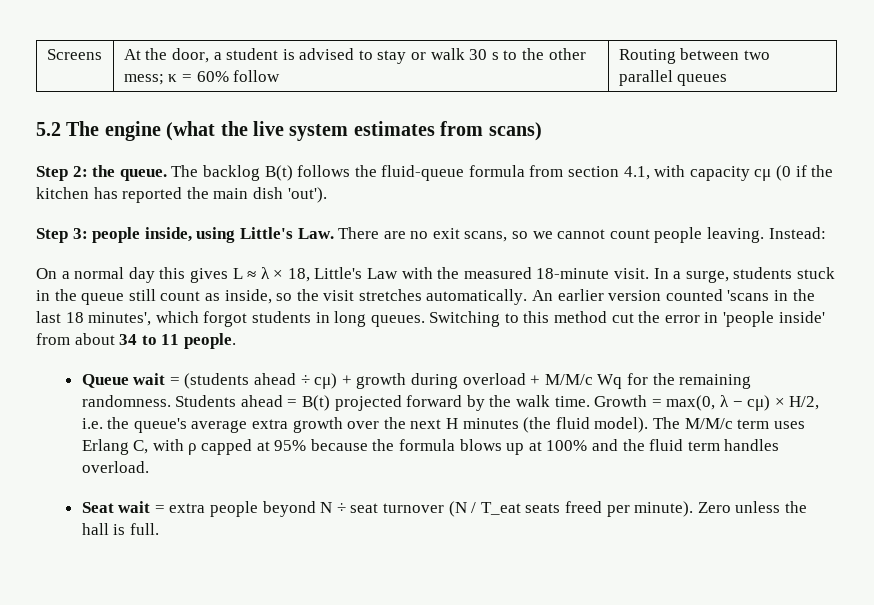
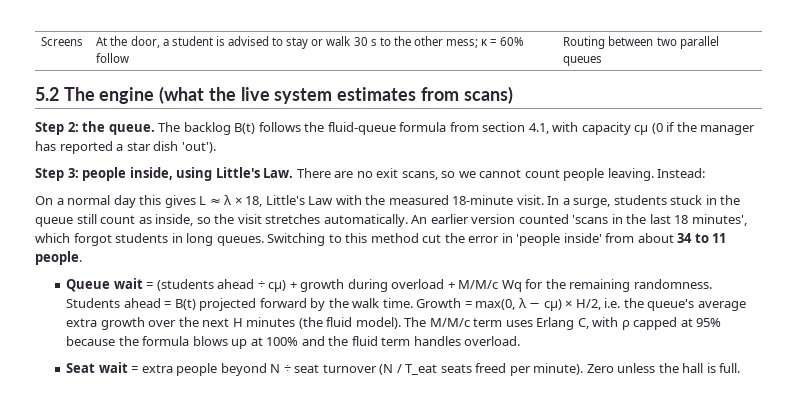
[36,187,89,199] kitchen -> [700,125,756,135] manager
[186,187,249,199] the main -> [116,142,151,151] a star

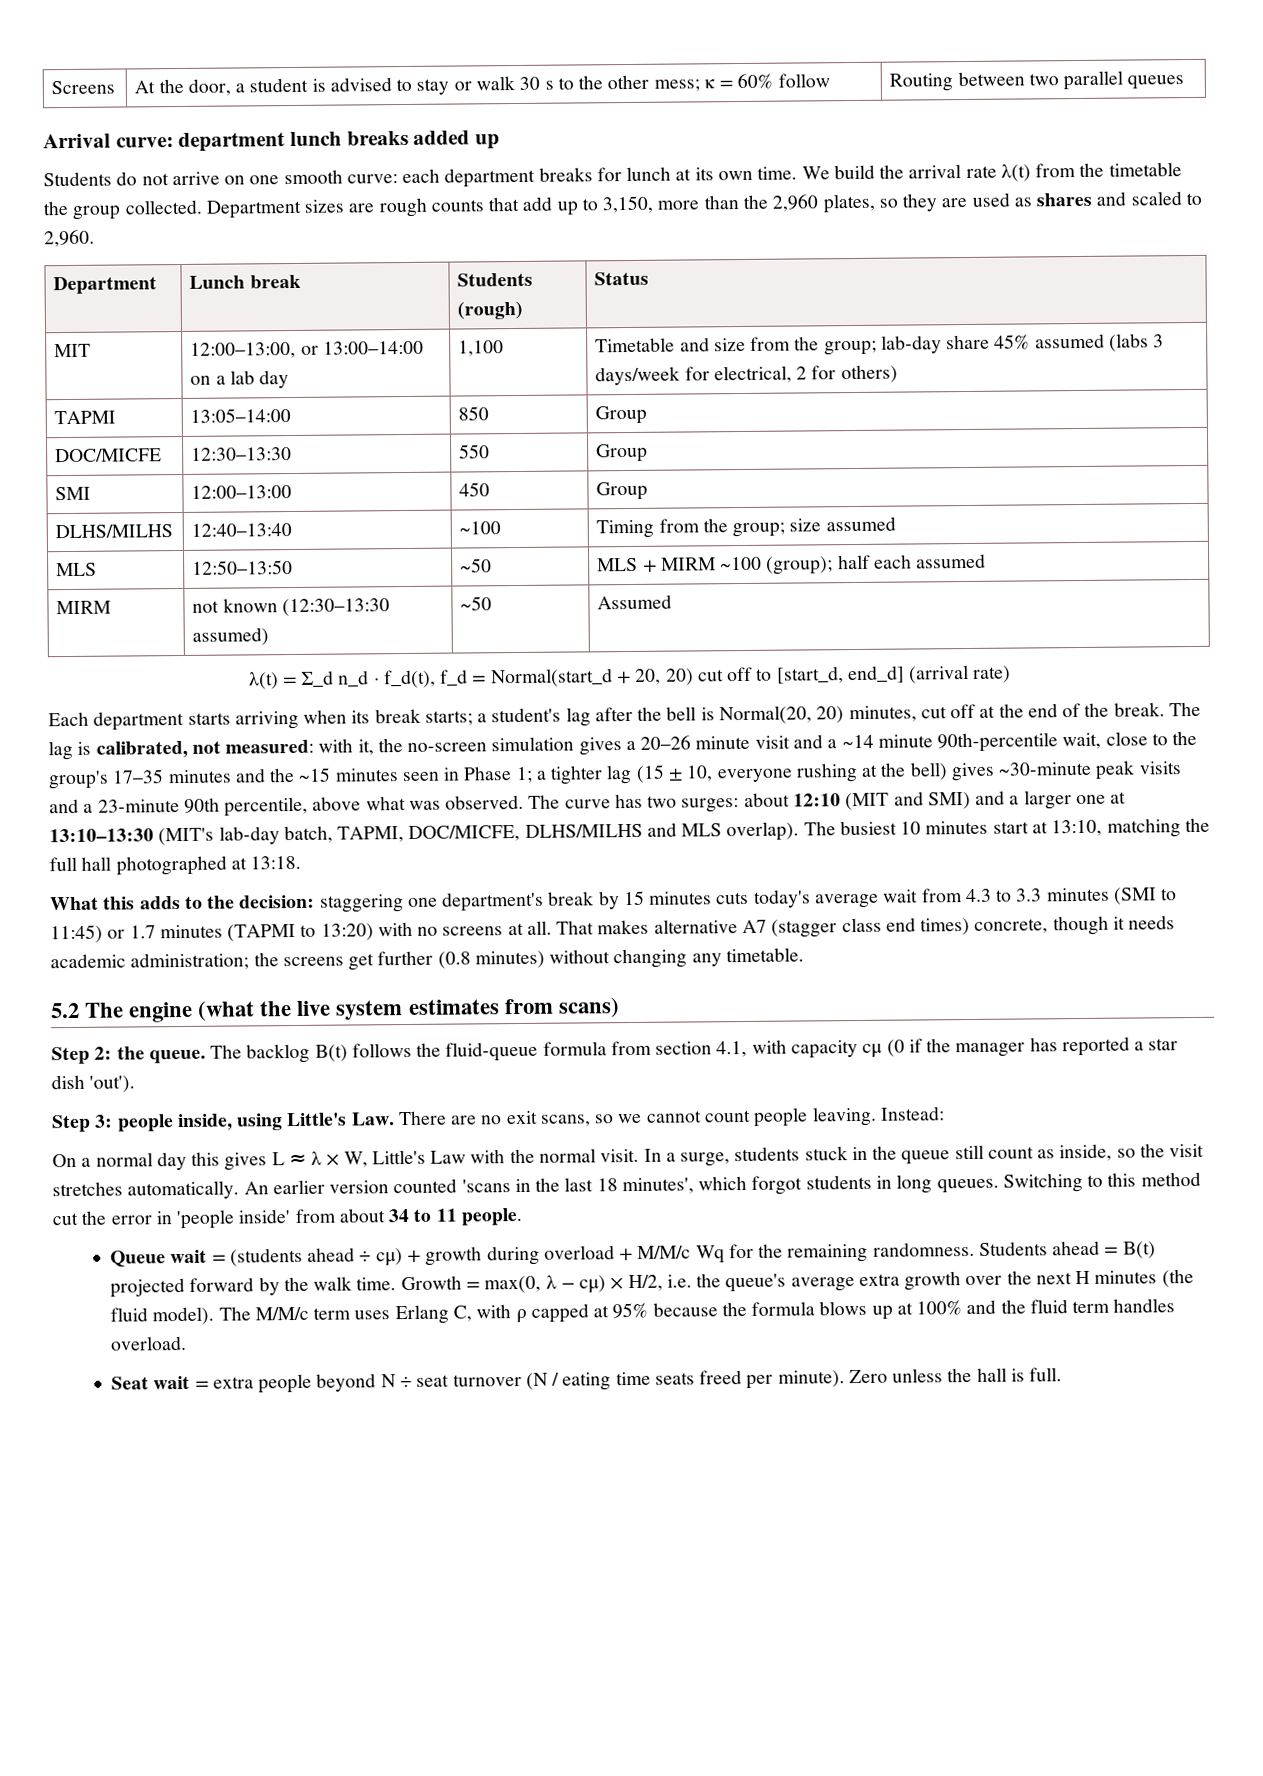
(603, 61) none -> [43,130,501,153] [43,162,1182,188] [43,191,1202,220] [44,229,95,248] [53,276,158,295] [189,274,301,289] [457,272,534,287] [457,300,524,320] [594,271,650,286] [54,343,92,358] [190,340,424,359] [190,370,290,389] [458,340,505,357] [595,333,1165,356] [595,364,898,386] [54,410,117,425] [190,408,292,423] [458,406,490,421] [595,405,648,425] [55,448,163,463] [191,447,293,461] [459,444,491,459] [596,443,649,463] [55,486,92,501] [191,485,293,499] [459,482,491,497] [596,481,649,501] [55,524,174,539] [191,523,293,537] [459,521,502,535] [596,516,896,539] [56,562,98,577] [192,559,294,575] [460,558,493,573] [597,553,987,575] [56,600,112,615] [192,598,390,617] [192,627,270,646] [460,596,493,611] [597,594,673,610] [248,664,1012,690] [48,701,1201,731] [48,730,1198,761] [48,760,1182,790] [49,790,1127,817] [49,817,1210,846] [49,855,302,876] [50,887,1178,913] [50,915,1176,944] [50,947,804,971] // Arrival curve: department lunch breaks added up // Students do not arrive on one smooth curve: each department breaks for lunch at its own time. We build the arrival rate λ(t) from the timetable the group collected. Department sizes are rough counts that add up to 3,150, more than the 2,960 plates, so they are used as shares and scaled to 2,960. // Department | Lunch break | Students (rough) | Status // MIT | 12:00–13:00, or 13:00–14:00 on a lab day | 1,100 | Timetable and size from the group; lab-day share 45% assumed (labs 3 days/week for electrical, 2 for others) // TAPMI | 13:05–14:00 | 850 | Group // DOC/MICFE | 12:30–13:30 | 550 | Group // SMI | 12:00–13:00 | 450 | Group // DLHS/MILHS | 12:40–13:40 | ~100 | Timing from the group; size assumed // MLS | 12:50–13:50 | ~50 | MLS + MIRM ~100 (group); half each assumed // MIRM | not known (12:30–13:30 assumed) | ~50 | Assumed // λ(t) = Σ_d n_d · f_d(t), f_d = Normal(start_d + 20, 20) cut off to [start_d, end_d] (arrival rate) // Each department starts arriving when its break starts; a student's lag after the bell is Normal(20, 20) minutes, cut off at the end of the break. The lag is calibrated, not measured: with it, the no-screen simulation gives a 20–26 minute visit and a ~14 minute 90th-percentile wait, close to the group's 17–35 minutes and the ~15 minutes seen in Phase 1; a tighter lag (15 ± 10, everyone rushing at the bell) gives ~30-minute peak visits and a 23-minute 90th percentile, above what was observed. The curve has two surges: about 12:10 (MIT and SMI) and a larger one at 13:10–13:30 (MIT's lab-day batch, TAPMI, DOC/MICFE, DLHS/MILHS and MLS overlap). The busiest 10 minutes start at 13:10, matching the full hall photographed at 13:18. // What this adds to the decision: staggering one department's break by 15 minutes cuts today's average wait from 4.3 to 3.3 minutes (SMI to 11:45) or 1.7 minutes (TAPMI to 13:20) with no screens at all. That makes alternative A7 (stagger class end times) concrete, though it needs academic administration; the screens get further (0.8 minutes) without changing any timetable.
[245,196,263,207] 18, -> [343,1151,368,1168] W,
[388,195,514,205] measured 18-minute -> [538,1148,596,1163] normal
[405,364,438,375] T_eat -> [562,1371,651,1391] eating time

